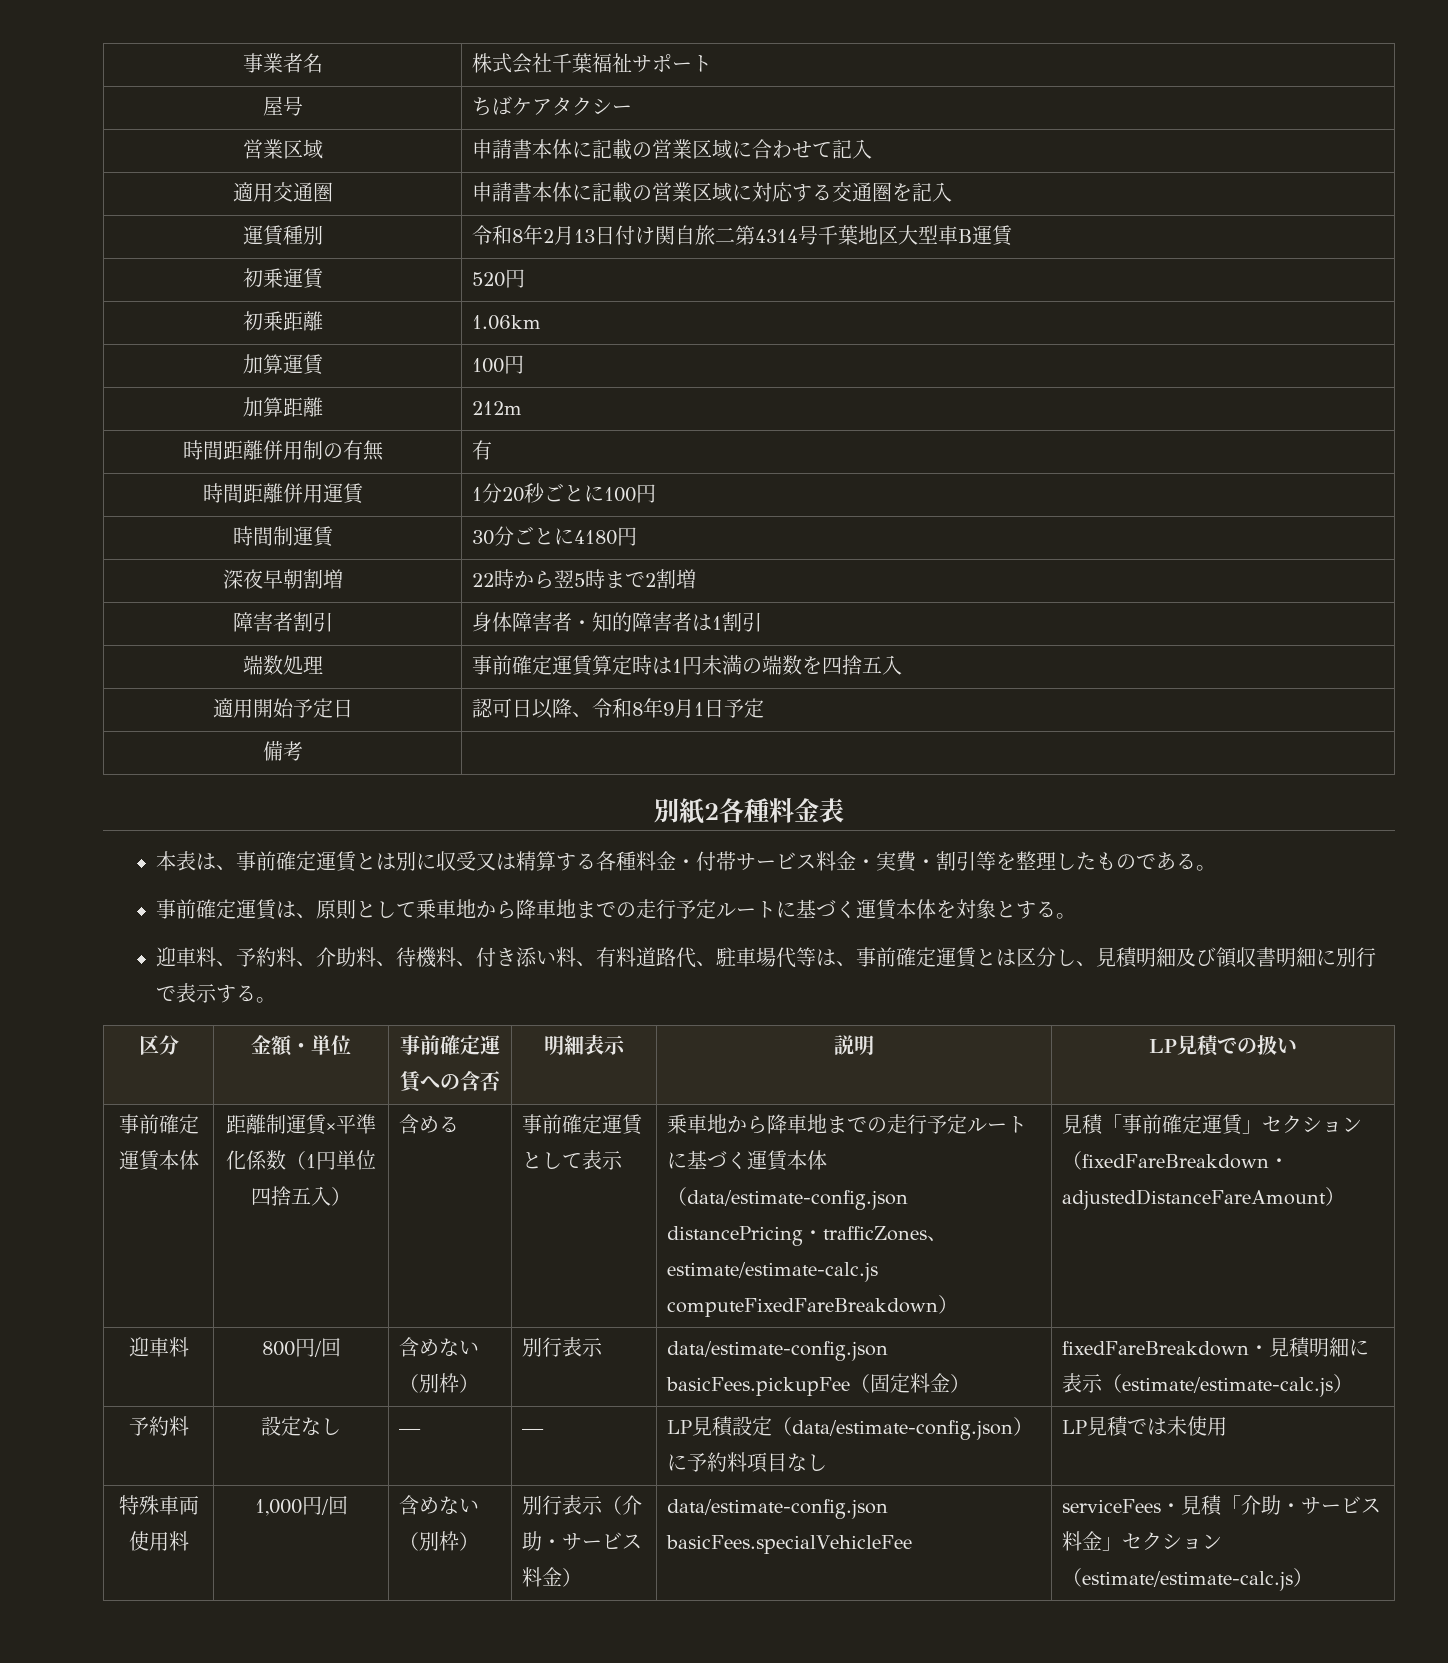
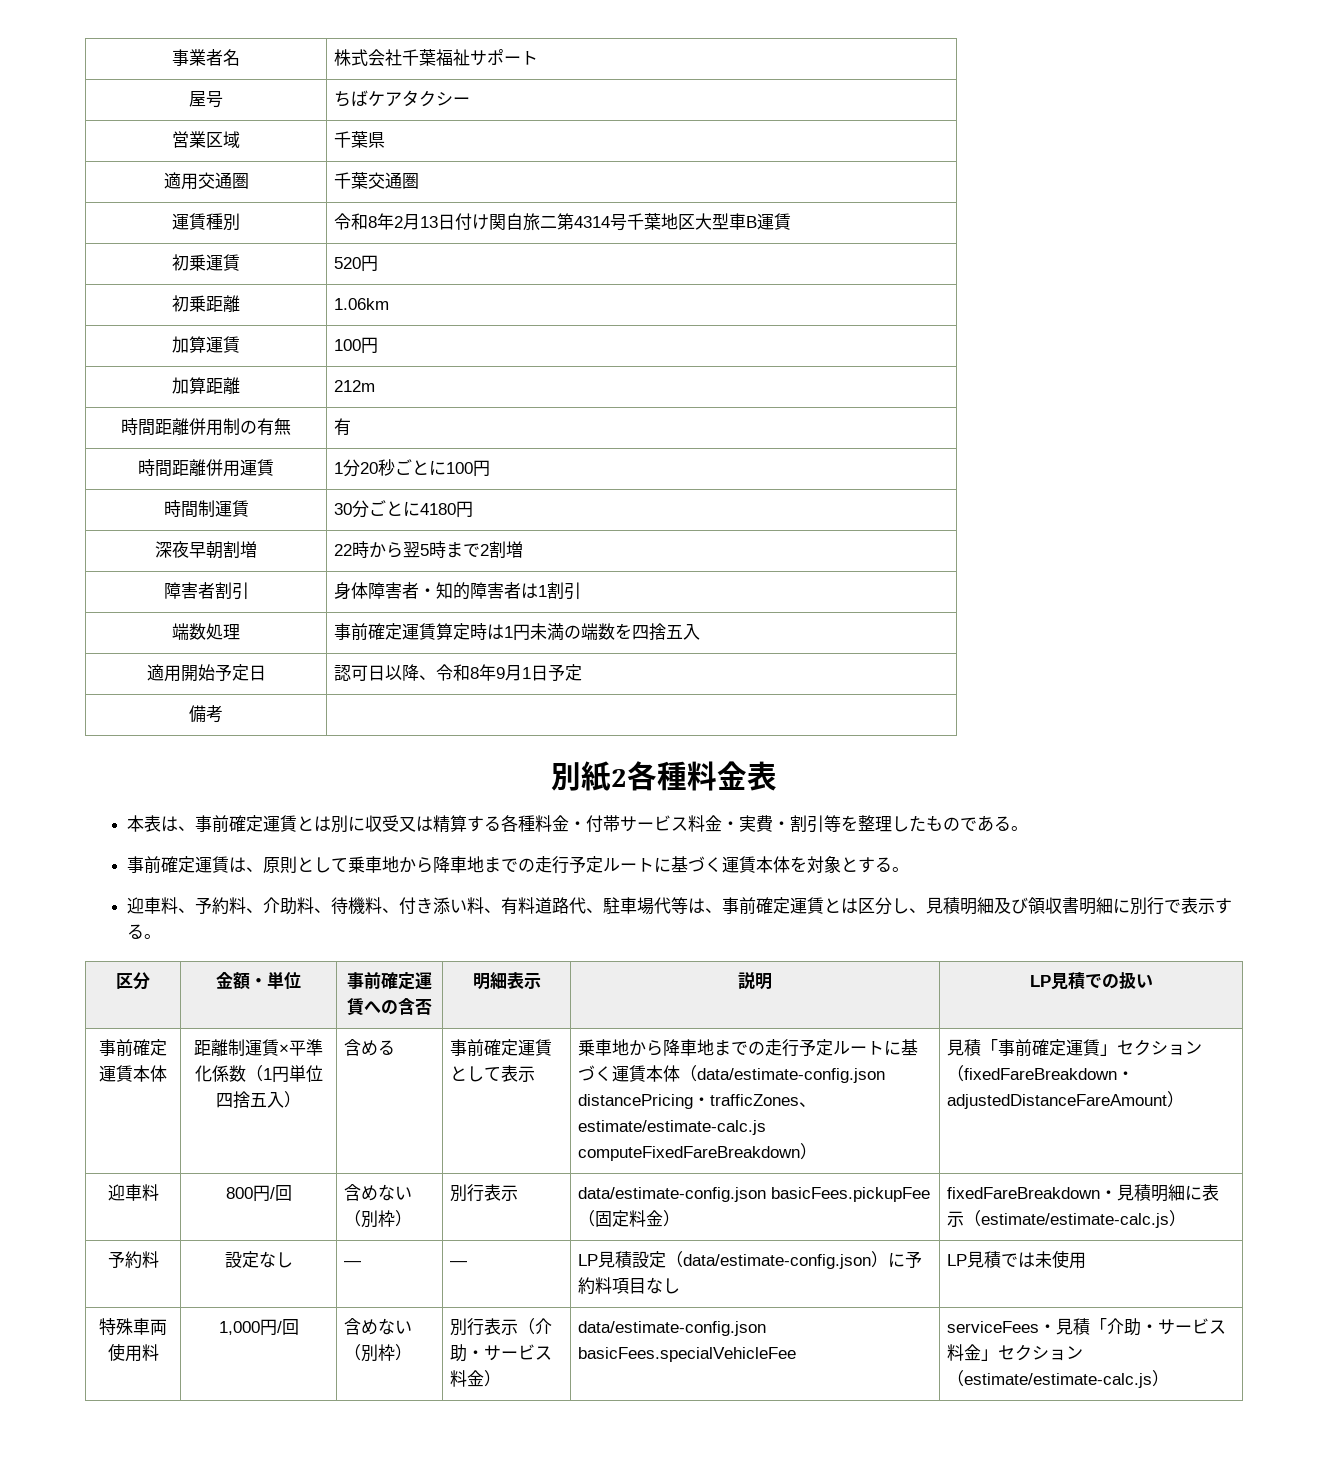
[472,139,873,160] [232,182,333,202] [472,182,953,203] 申請書本体に記載の営業区域に合わせて記入 // 適用交通圏 | 申請書本体に記載の営業区域に対応する交通圏を記入 -> [334,131,386,148] [163,172,249,190] [334,172,420,189] 千葉県 // 適用交通圏 | 千葉交通圏

